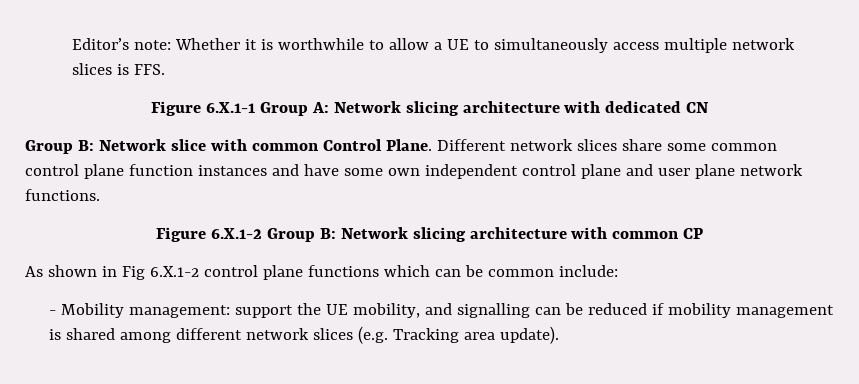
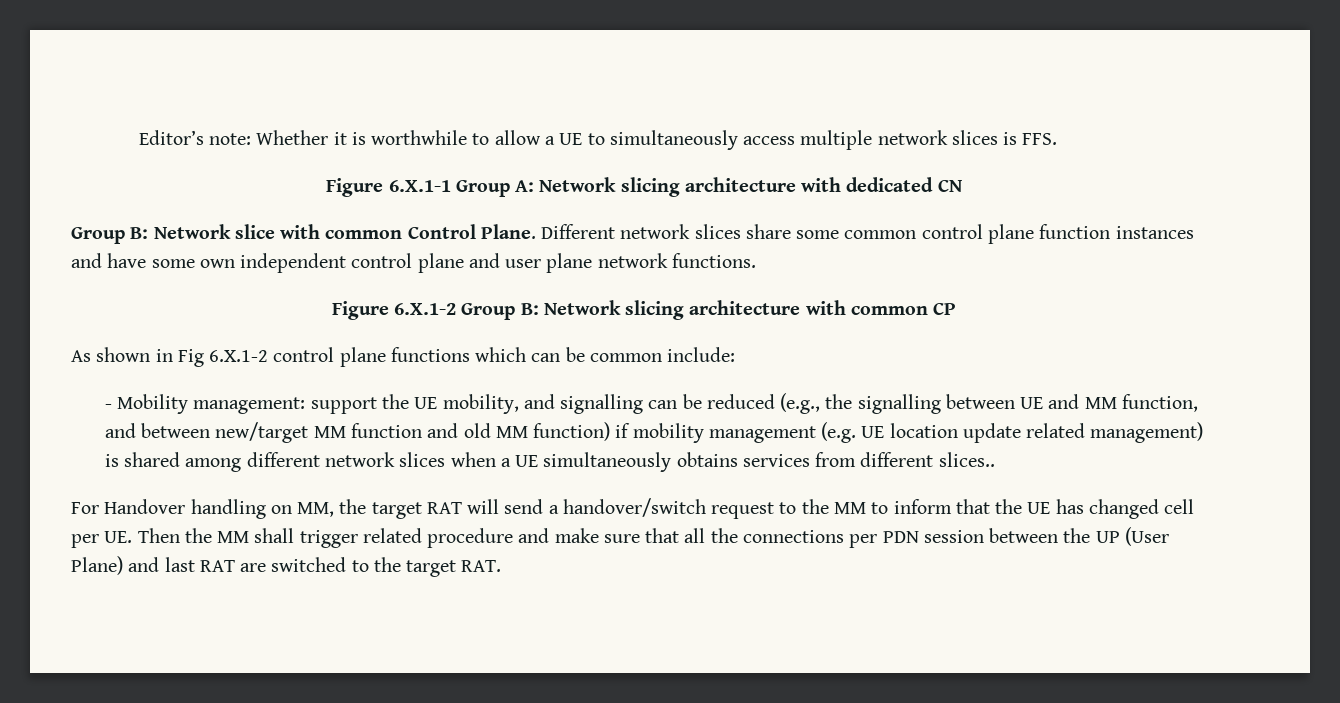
[651,303,834,318] if mobility management -> [780,393,1198,414] [104,422,1204,443] (e.g., the signalling between UE and MM function, and between new/target MM function and old MM function) if mobility management (e.g. UE location update related management)
[357,326,559,344] (e.g. Tracking area update). -> [450,452,995,472] [71,498,1195,519] [71,527,1169,548] [71,556,502,577] when a UE simultaneously obtains services from different slices.. // For Handover handling on MM, the target RAT will send a handover/switch request to the MM to inform that the UE has changed cell per UE. Then the MM shall trigger related procedure and make sure that all the connections per PDN session between the UP (User Plane) and last RAT are switched to the target RAT.

